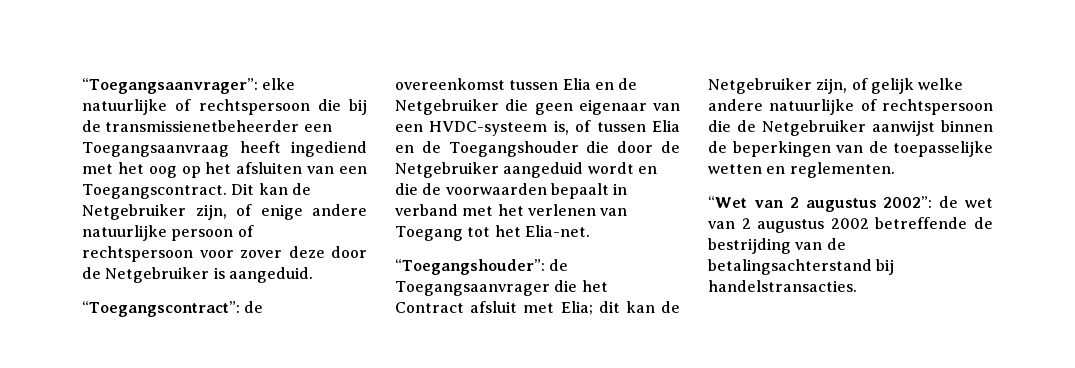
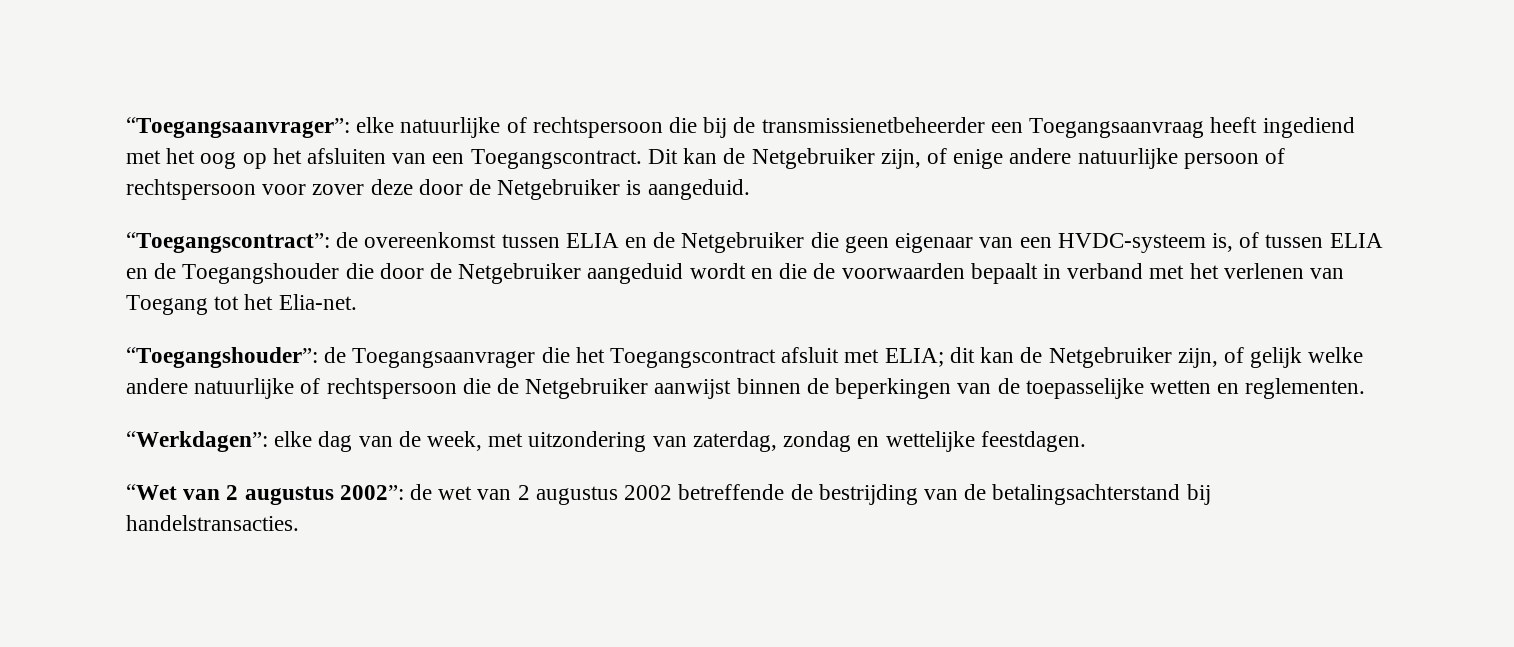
[562,78,591,90] Elia -> [565,233,619,248] ELIA
[652,120,680,132] Elia -> [1329,233,1383,248] ELIA
[395,302,464,313] Contract -> [610,348,777,368] Toegangscontract
[560,301,593,315] Elia; -> [884,348,944,367] ELIA;
(895, 170) none -> [126,431,1086,452] // “Werkdagen”: elke dag van de week, met uitzondering van zaterdag, zondag en wettelijke feestdagen.

